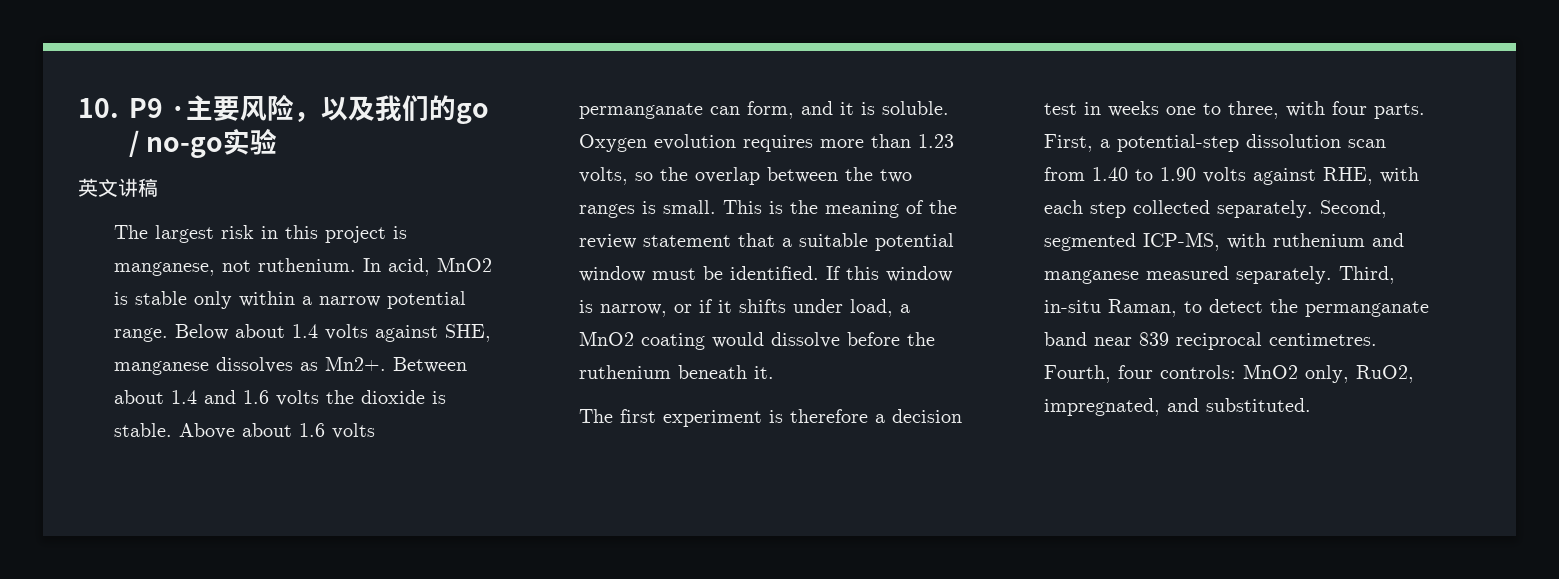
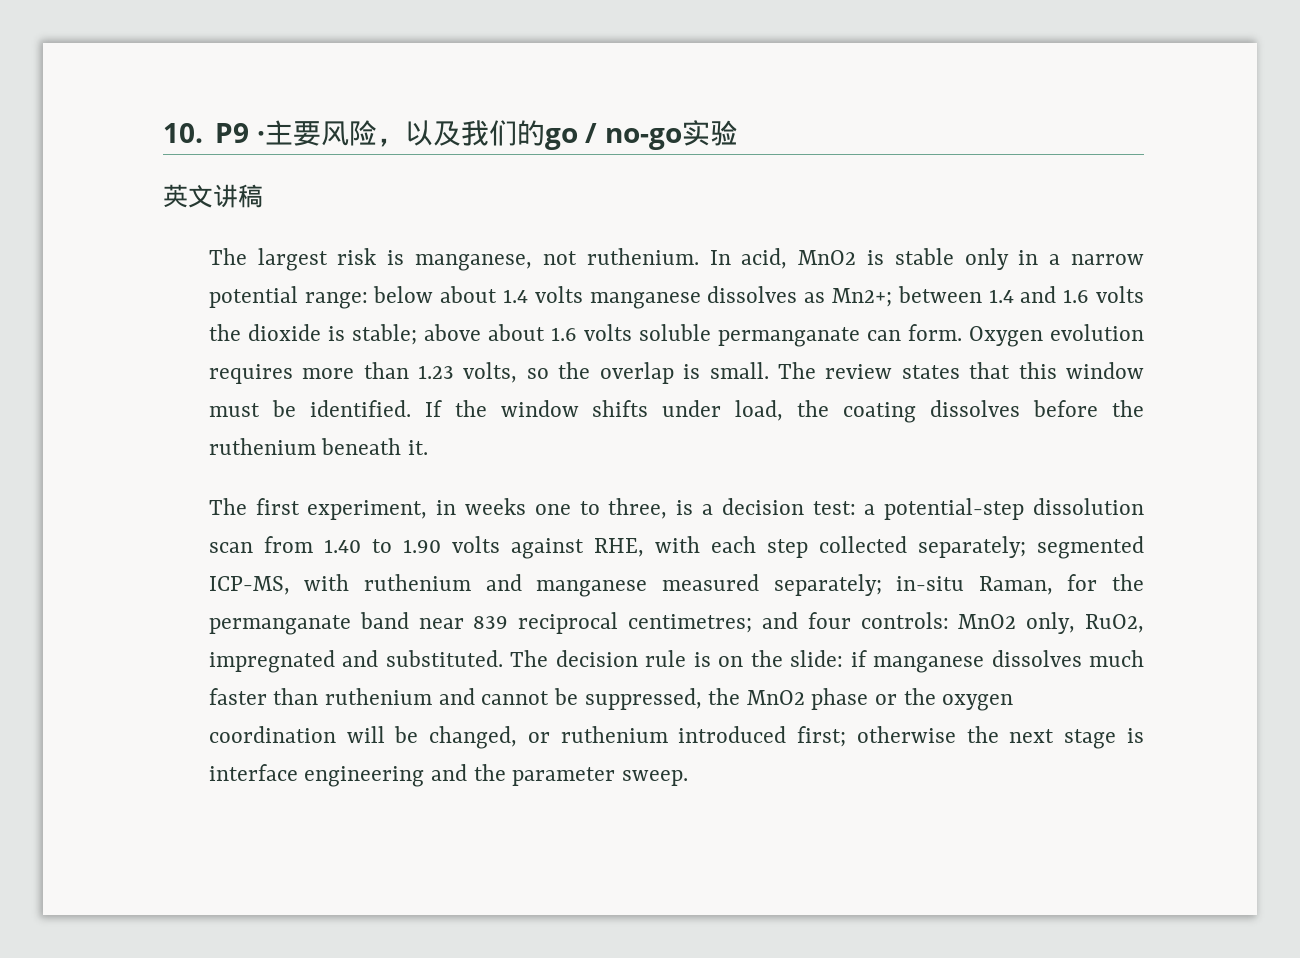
[260,225,386,243] in this project -> (377, 256) none
[238,291,295,307] within -> [1018,250,1039,265] in
[113,324,229,342] range. Below -> [304,286,434,309] range: below
[374,324,491,342] against SHE, -> (583, 294) none
[324,356,467,373] [113,390,164,404] Mn2+. Between about -> [832,286,982,307] Mn2+; between
[113,423,235,439] stable. Above -> [351,324,481,345] stable; above
(375, 431) none -> [638,324,711,341] soluble
[746,101,949,119] form, and it is soluble. -> [907,324,962,341] form.
[766,167,912,183] [578,200,957,218] [578,233,954,251] between the two ranges is small. This is the meaning of the review statement that a suitable potential -> [683,362,1057,379] is small. The review states that this
[845,266,953,282] [578,299,910,317] [578,331,840,350] this window is narrow, or if it shifts under load, a MnO2 coating would dissolve -> [454,400,1021,423] the window shifts under load, the coating dissolves
[662,409,962,427] [1043,103,1077,115] experiment is therefore a decision test -> [307,500,428,520] experiment,
[1285,101,1425,119] [1043,134,1093,152] with four parts. First, -> [676,498,856,515] is a decision test:
[1216,200,1387,218] separately. Second, -> [917,536,1026,558] separately;
[1235,266,1395,284] [1043,299,1263,317] separately. Third, in-situ Raman, to detect -> [773,574,1098,596] separately; in-situ Raman, for
[1268,333,1377,346] [1043,365,1111,383] centimetres. Fourth, -> [628,612,798,633] centimetres; and
[1043,398,1160,416] impregnated, -> [208,650,335,673] impregnated
(1311, 405) none -> [510,650,1145,673] [208,688,1014,711] [208,726,1145,749] [208,764,688,787] The decision rule is on the slide: if manganese dissolves much faster than ruthenium and cannot be suppressed, the MnO2 phase or the oxygen coordination will be changed, or ruthenium introduced first; otherwise the next stage is interface engineering and the parameter sweep.

